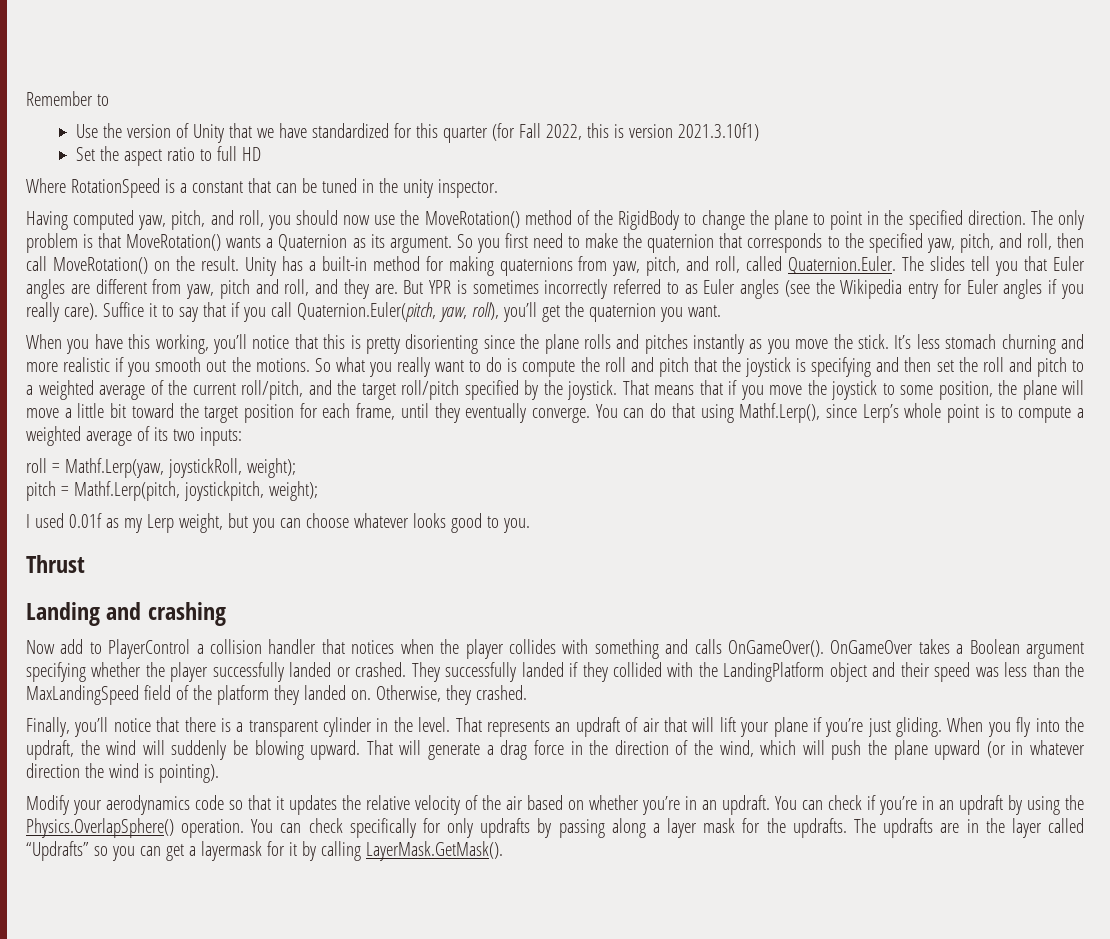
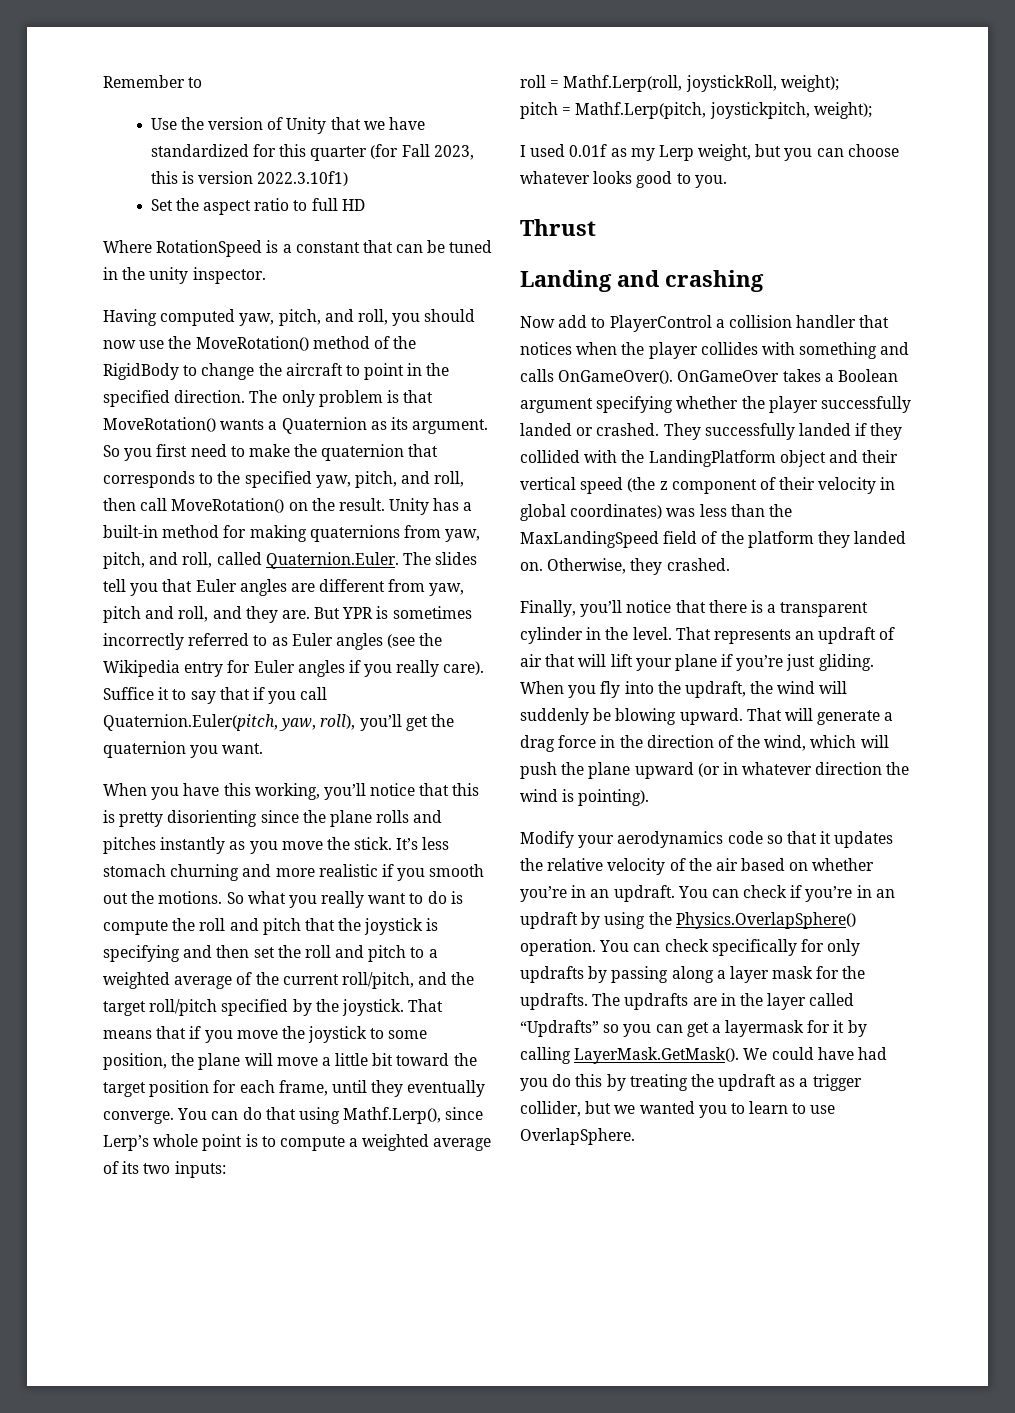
[545,124,582,140] 2022, -> [433,145,474,160] 2023,
[677,123,759,141] 2021.3.10f1) -> [257,171,349,186] 2022.3.10f1)
[773,210,808,230] plane -> [285,363,343,376] aircraft
[64,458,164,478] Mathf.Lerp(yaw, -> [563,75,683,92] Mathf.Lerp(roll,
[934,662,971,682] speed -> [520,477,896,494] [520,504,663,521] vertical speed (the z component of their velocity in global coordinates)
(503, 851) none -> [743,1047,887,1060] [520,1074,862,1091] [520,1101,836,1118] [520,1128,635,1145] We could have had you do this by treating the updraft as a trigger collider, but we wanted you to learn to use OverlapSphere.

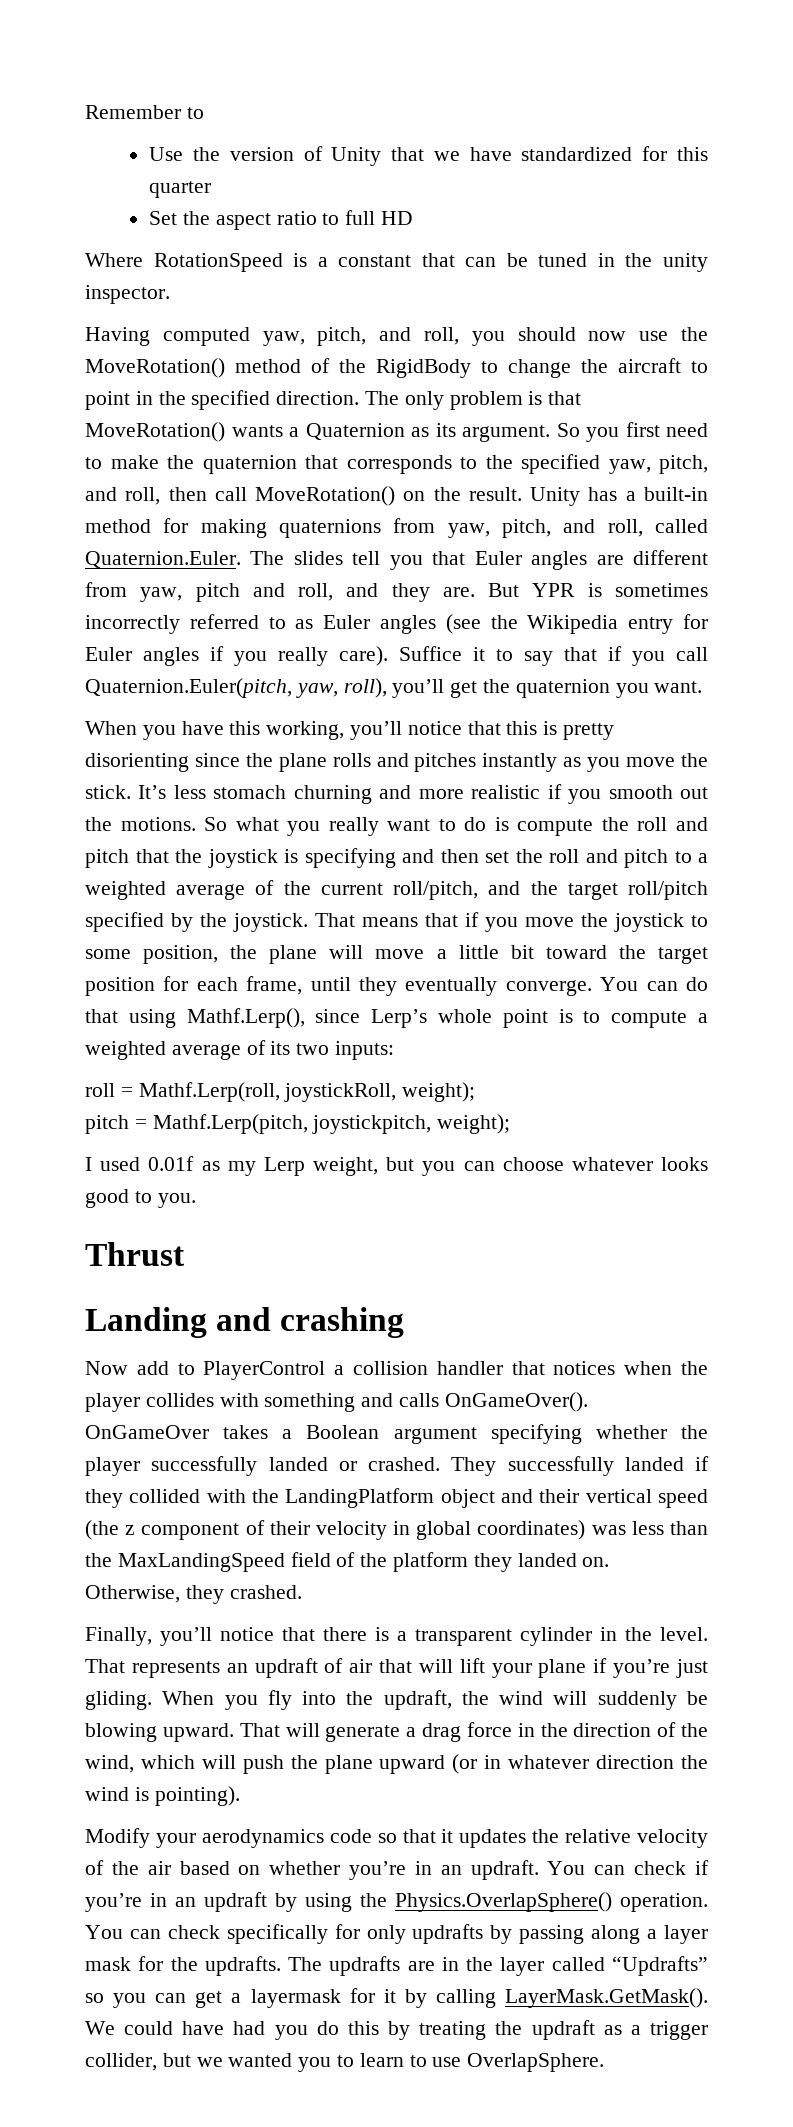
[370,144,474,160] [150,171,349,186] (for Fall 2023, this is version 2022.3.10f1) -> (212, 189) none

